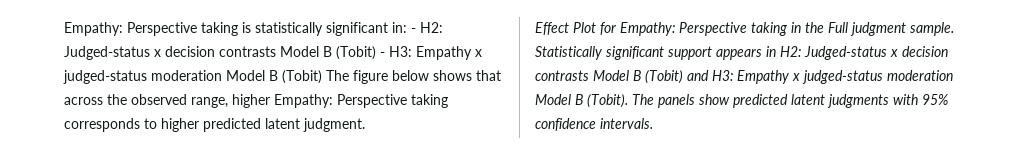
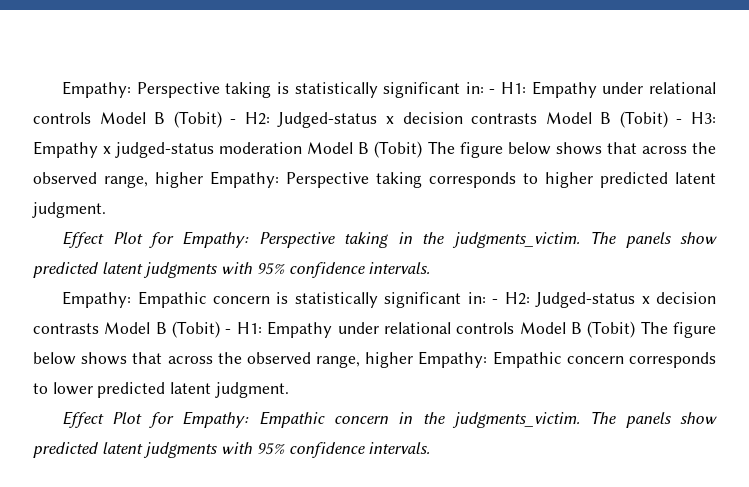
(416, 30) none -> [501,81,716,98] [33,111,237,128] H1: Empathy under relational controls Model B (Tobit) -
[828,22,954,36] [535,46,948,60] [535,70,953,84] [535,94,628,108] Full judgment sample. Statistically significant support appears in H2: Judged-status x decision contrasts Model B (Tobit) and H3: Empathy x judged-status moderation Model B (Tobit). -> [451,232,580,248] judgments_victim.
(653, 123) none -> [62,291,716,308] [33,321,716,338] [33,351,716,368] [33,382,289,398] [62,411,718,428] [33,442,431,458] // Empathy: Empathic concern is statistically significant in: - H2: Judged-status x decision contrasts Model B (Tobit) - H1: Empathy under relational controls Model B (Tobit) The figure below shows that across the observed range, higher Empathy: Empathic concern corresponds to lower predicted latent judgment. // Effect Plot for Empathy: Empathic concern in the judgments_victim. The panels show predicted latent judgments with 95% confidence intervals.

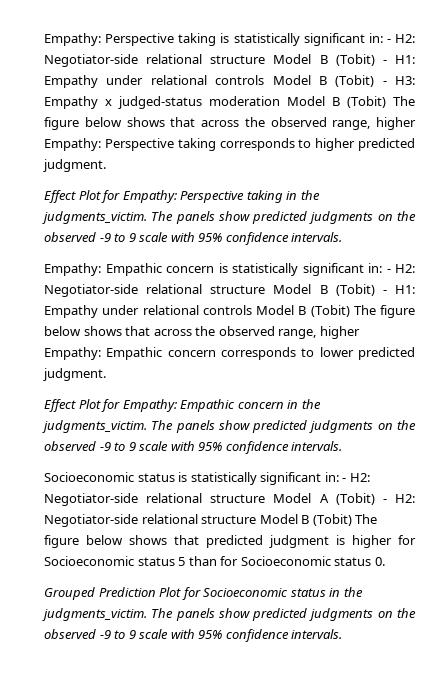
(496, 91) none -> [395,34,415,43] [44,54,387,67] H2: Negotiator-side relational structure Model B (Tobit) -
[244,111,683,128] H2: Judged-status x decision contrasts Model B (Tobit) - -> (387, 83) none
[675,172,716,184] latent -> (415, 144) none
[101,262,218,278] latent judgments -> [309,211,416,224] [44,232,169,242] judgments on the observed -9 to 9 scale
[535,292,716,308] [33,323,99,334] Judged-status x decision contrasts -> [44,284,266,297] Negotiator-side relational structure
[170,382,212,394] latent -> (415, 353) none
[101,442,218,458] latent judgments -> [309,420,416,433] [44,441,343,454] [44,472,370,485] [44,493,416,506] [44,514,378,527] [44,535,416,548] [44,556,385,566] [44,587,363,600] [42,608,416,621] [44,629,169,639] judgments on the observed -9 to 9 scale with 95% confidence intervals. // Socioeconomic status is statistically significant in: - H2: Negotiator-side relational structure Model A (Tobit) - H2: Negotiator-side relational structure Model B (Tobit) The figure below shows that predicted judgment is higher for Socioeconomic status 5 than for Socioeconomic status 0. // Grouped Prediction Plot for Socioeconomic status in the judgments_victim. The panels show predicted judgments on the observed -9 to 9 scale

